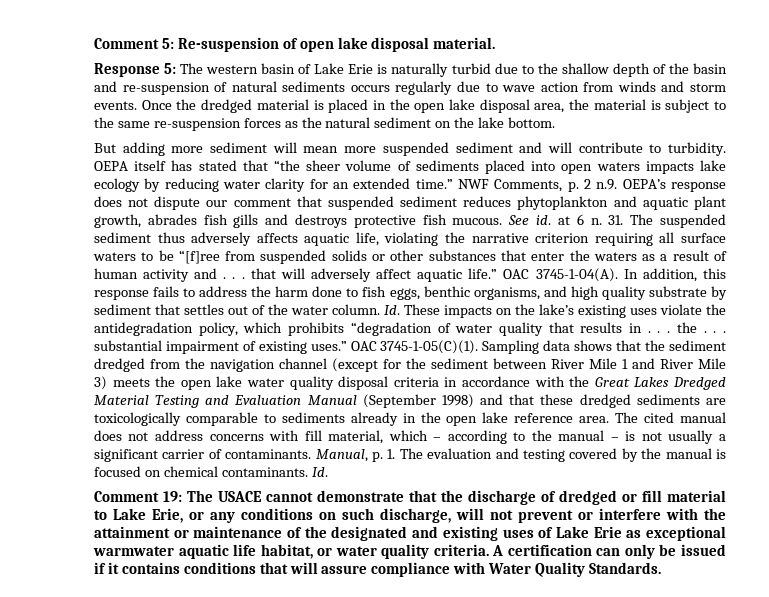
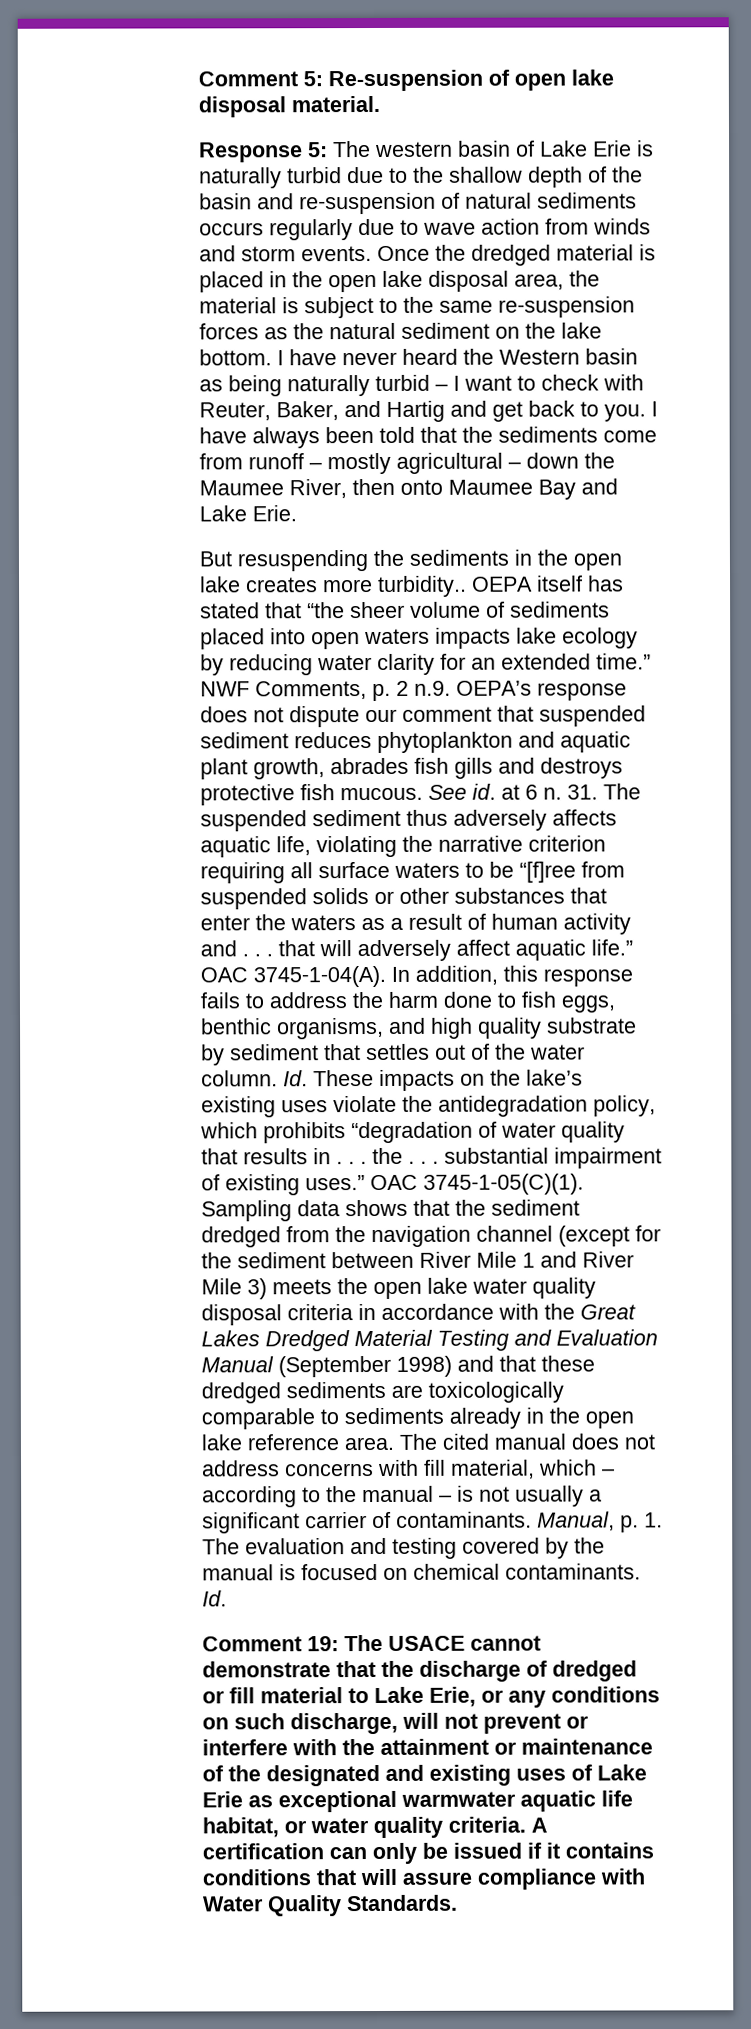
[93,142,726,156] // But adding more sediment will mean more suspended sediment and will contribute to turbidity. -> [277,348,639,366] [199,374,645,397] [199,400,659,422] [199,426,658,449] [199,452,616,475] [199,478,619,500] [199,505,298,522] [199,549,623,572] [200,575,468,597] I have never heard the Western basin as being naturally turbid – I want to check with Reuter, Baker, and Hartig and get back to you. I have always been told that the sediments come from runoff – mostly agricultural – down the Maumee River, then onto Maumee Bay and Lake Erie. // But resuspending the sediments in the open lake creates more turbidity..

